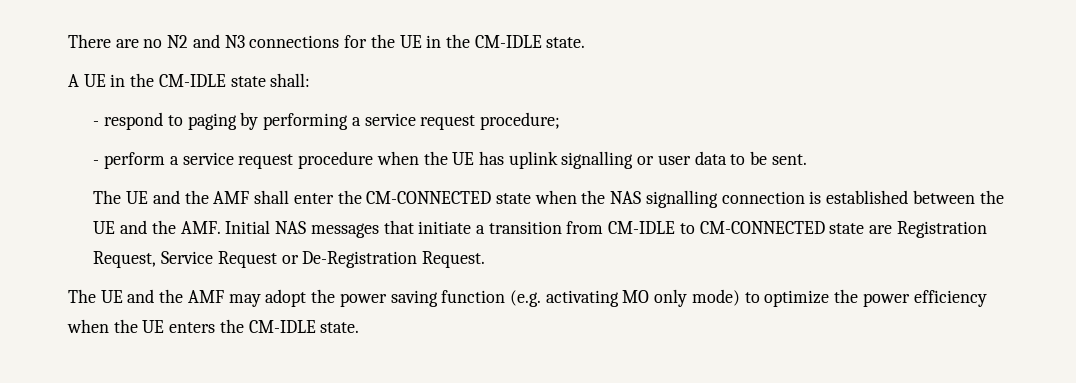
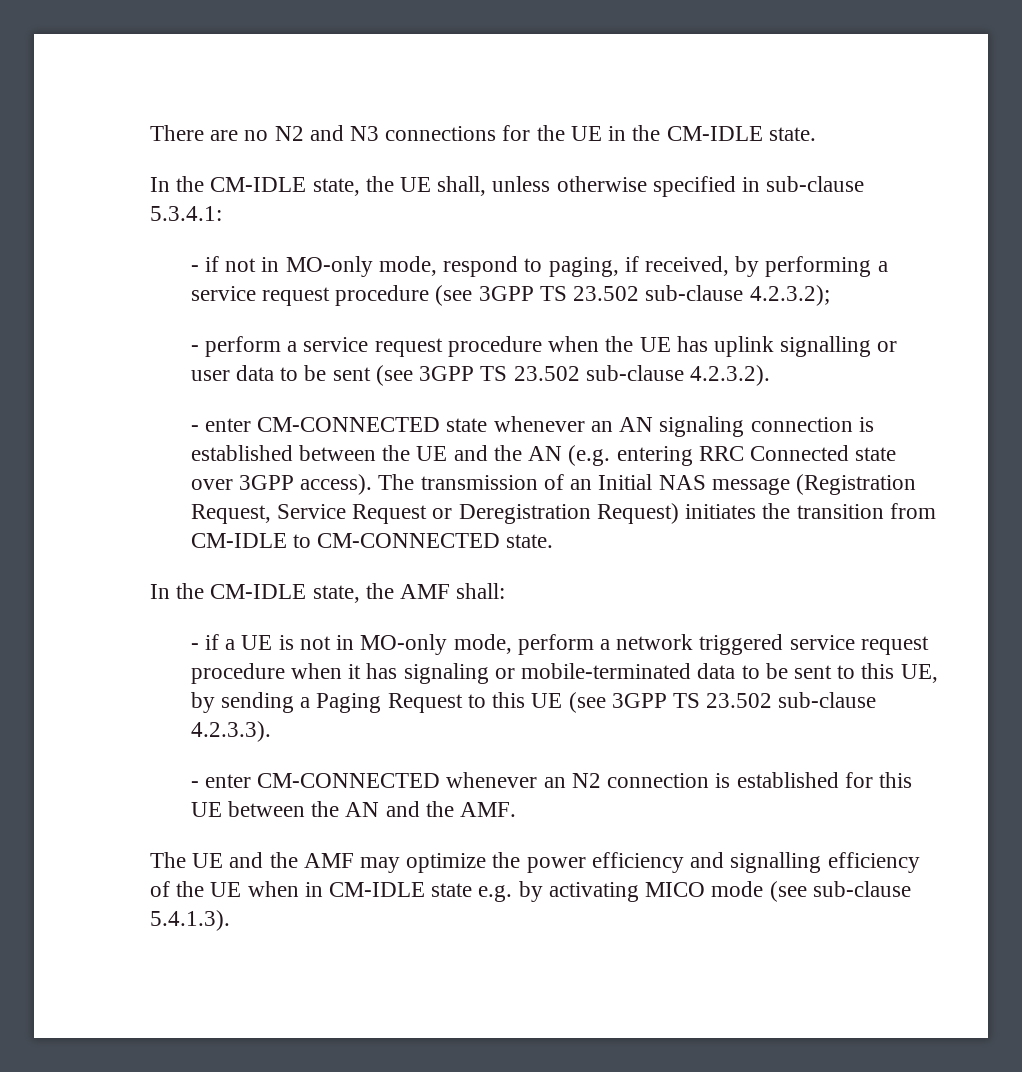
[68,73,311,87] [93,112,237,130] A UE in the CM-IDLE state shall: // - respond to paging -> [150,176,865,197] [150,206,222,221] [190,256,729,277] In the CM-IDLE state, the UE shall, unless otherwise specified in sub-clause 5.3.4.1: // - if not in MO-only mode, respond to paging, if received,
[479,112,560,130] procedure; -> [335,285,830,306] procedure (see 3GPP TS 23.502 sub-clause 4.2.3.2);
[771,154,807,165] [93,190,718,208] sent. // The UE and the AMF shall enter the CM-CONNECTED state when the NAS signalling -> [332,365,770,386] [190,416,745,437] sent (see 3GPP TS 23.502 sub-clause 4.2.3.2). // - enter CM-CONNECTED state whenever an AN signaling
[180,220,485,238] AMF. Initial NAS messages that initiate a -> [528,445,897,466] [190,474,916,495] [190,503,791,524] AN (e.g. entering RRC Connected state over 3GPP access). The transmission of an Initial NAS message (Registration Request, Service Request or Deregistration Request) initiates the
[829,221,987,238] [93,251,486,268] state are Registration Request, Service Request or De-Registration Request. -> [506,534,554,548] [150,583,506,603] [190,634,929,655] [190,663,938,684] [190,692,877,713] [190,721,271,742] [190,772,912,788] [190,801,517,817] state. // In the CM-IDLE state, the AMF shall: // - if a UE is not in MO-only mode, perform a network triggered service request procedure when it has signaling or mobile-terminated data to be sent to this UE, by sending a Paging Request to this UE (see 3GPP TS 23.502 sub-clause 4.2.3.3). // - enter CM-CONNECTED whenever an N2 connection is established for this UE between the AN and the AMF.
[265,289,987,307] [67,319,360,333] adopt the power saving function (e.g. activating MO only mode) to optimize the power efficiency when the UE enters the CM-IDLE state. -> [406,852,920,873] [150,881,911,902] [150,910,230,931] optimize the power efficiency and signalling efficiency of the UE when in CM-IDLE state e.g. by activating MICO mode (see sub-clause 5.4.1.3).

